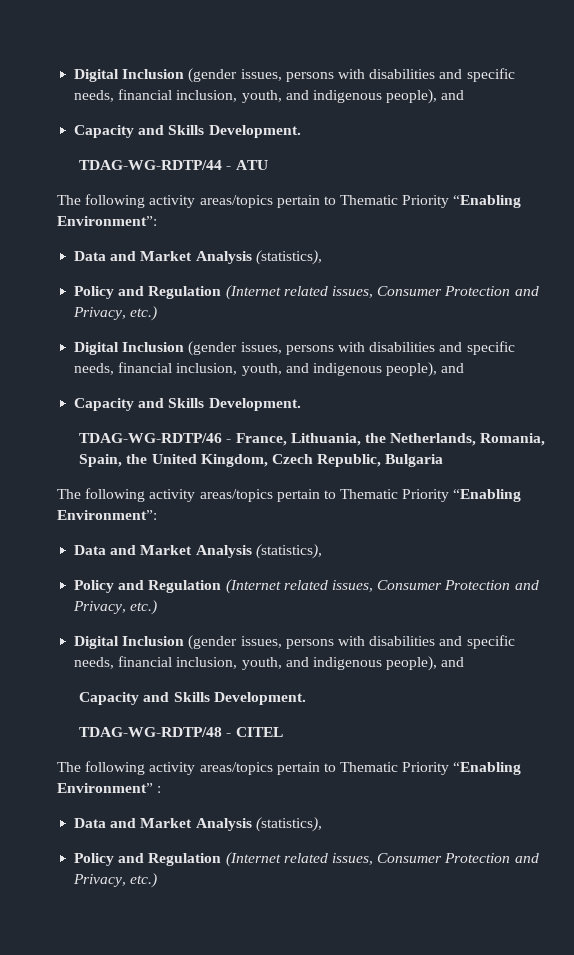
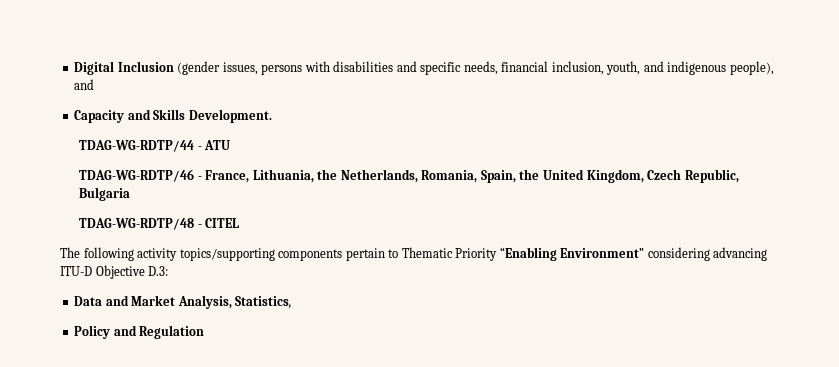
[57,194,522,208] [57,216,157,226] [74,250,322,265] [74,285,539,300] [73,306,158,321] [74,341,515,356] [74,362,465,377] [74,398,301,411] // The following activity areas/topics pertain to Thematic Priority “Enabling Environment”: // Data and Market Analysis (statistics), // Policy and Regulation (Internet related issues, Consumer Protection and Privacy, etc.) // Digital Inclusion (gender issues, persons with disabilities and specific needs, financial inclusion, youth, and indigenous people), and // Capacity and Skills Development. -> (231, 145) none
[57,488,522,502] [57,510,157,520] [74,544,322,559] [74,579,539,594] [73,600,158,615] [74,635,515,650] [74,656,465,671] [79,692,306,705] // The following activity areas/topics pertain to Thematic Priority “Enabling Environment”: // Data and Market Analysis (statistics), // Policy and Regulation (Internet related issues, Consumer Protection and Privacy, etc.) // Digital Inclusion (gender issues, persons with disabilities and specific needs, financial inclusion, youth, and indigenous people), and // Capacity and Skills Development. -> (131, 194) none
[199,762,273,775] areas/topics -> [179,248,343,261] topics/supporting components
[157,786,162,793] [74,817,322,832] [74,852,539,867] [73,873,158,888] : // Data and Market Analysis (statistics), // Policy and Regulation (Internet related issues, Consumer Protection and Privacy, etc.) -> [647,247,768,261] [60,265,169,279] [74,295,293,309] [74,325,205,339] considering advancing ITU-D Objective D.3: // Data and Market Analysis, Statistics, // Policy and Regulation

